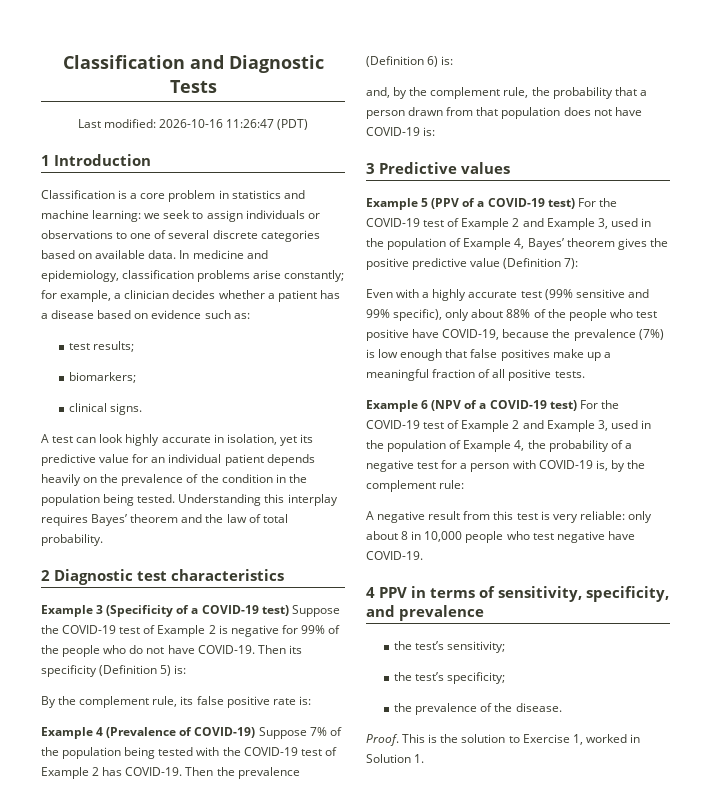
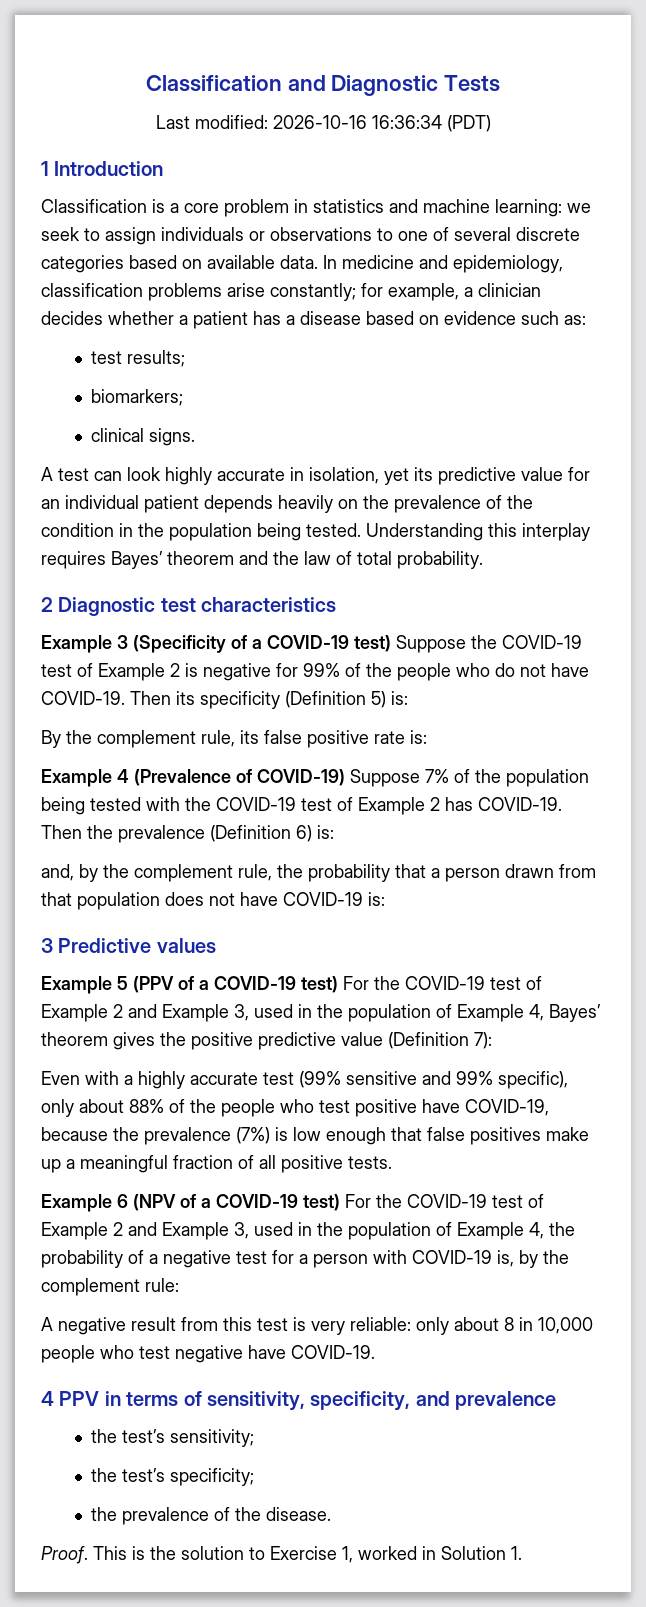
[226,119,275,128] 11:26:47 -> [371,115,442,129] 16:36:34

